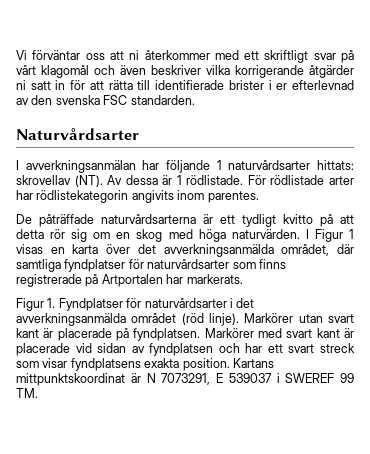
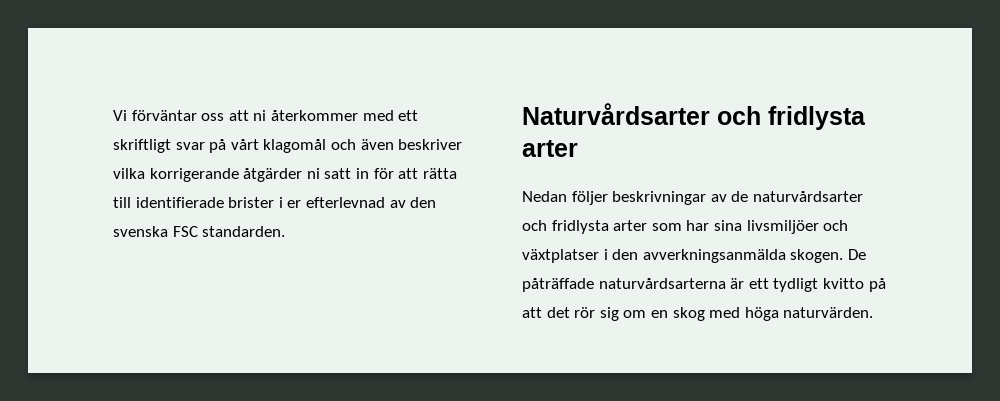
[16,160,354,173] [16,175,354,187] [16,190,259,203] // I avverkningsanmälan har följande 1 naturvårdsarter hittats: skrovellav (NT). Av dessa är 1 rödlistade. För rödlistade arter har rödlistekategorin angivits inom parentes. // -> [717,106,866,130] [522,140,578,157] [522,191,863,205] [522,220,849,234] [522,249,844,263] och fridlysta arter // Nedan följer beskrivningar av de naturvårdsarter och fridlysta arter som har sina livsmiljöer och växtplatser i den avverkningsanmälda skogen.
[16,229,44,239] detta -> [546,307,570,318] det
[305,229,354,242] [16,244,354,257] [16,259,286,272] [16,274,243,287] [16,298,255,311] [16,313,354,326] [16,328,354,341] [16,343,355,356] [16,358,274,371] [16,373,354,386] [16,388,38,398] I Figur 1 visas en karta över det avverkningsanmälda området, där samtliga fyndplatser för naturvårdsarter som finns registrerade på Artportalen har markerats. // Figur 1. Fyndplatser för naturvårdsarter i det avverkningsanmälda området (röd linje). Markörer utan svart kant är placerade på fyndplatsen. Markörer med svart kant är placerade vid sidan av fyndplatsen och har ett svart streck som visar fyndplatsens exakta position. Kartans mittpunktskoordinat är N 7073291, E 539037 i SWEREF 99 TM. -> (874, 312) none

